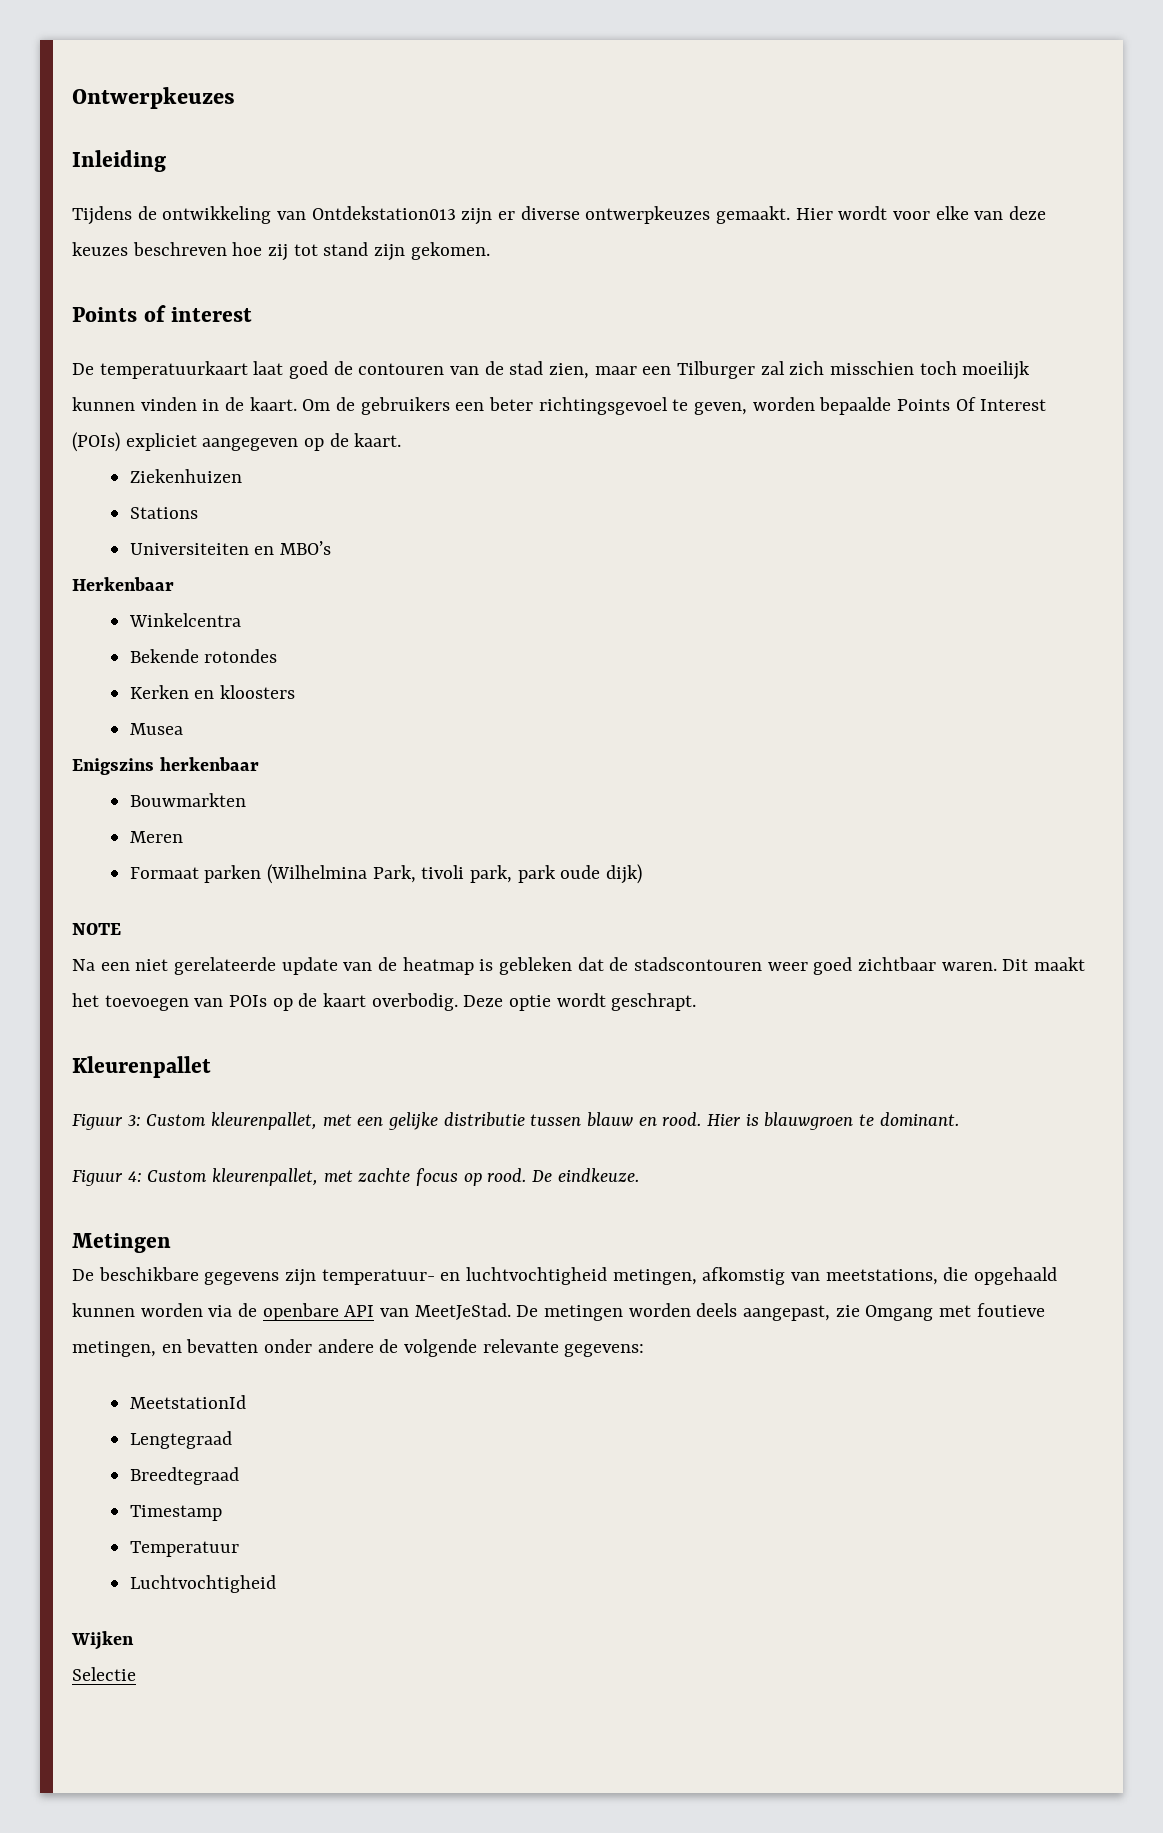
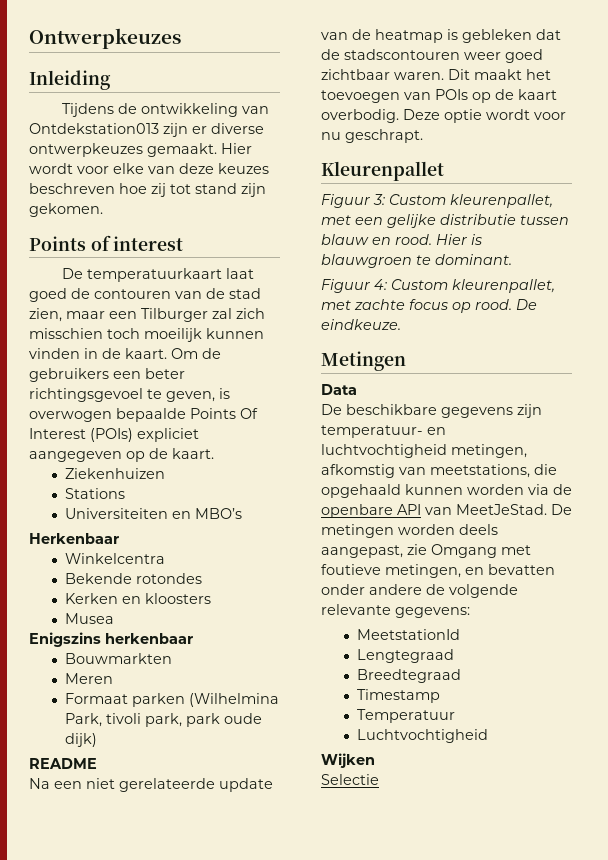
[752,397,815,411] worden -> [219,388,230,399] [29,411,112,422] is overwogen
[72,923,121,935] NOTE -> [29,758,97,769] README
(606, 1000) none -> [534,112,566,120] [321,132,341,140] voor nu
(171, 1243) none -> [321,384,357,395] // Data

